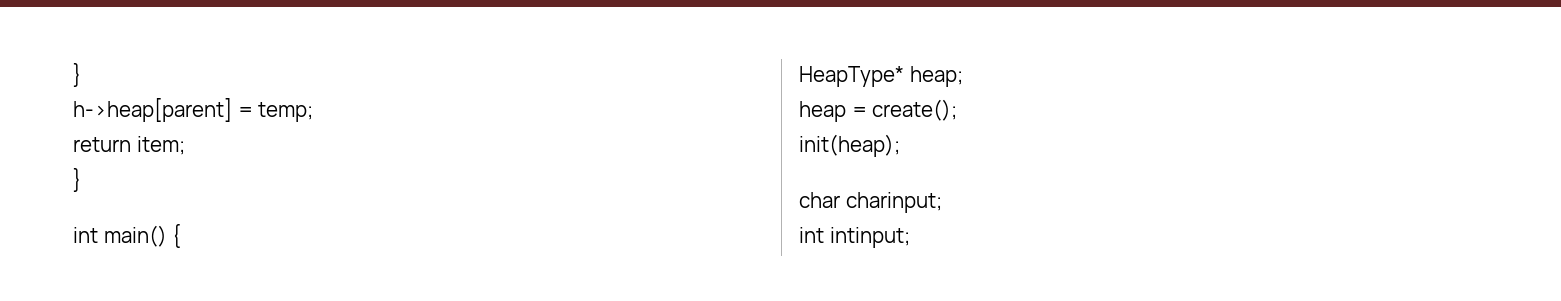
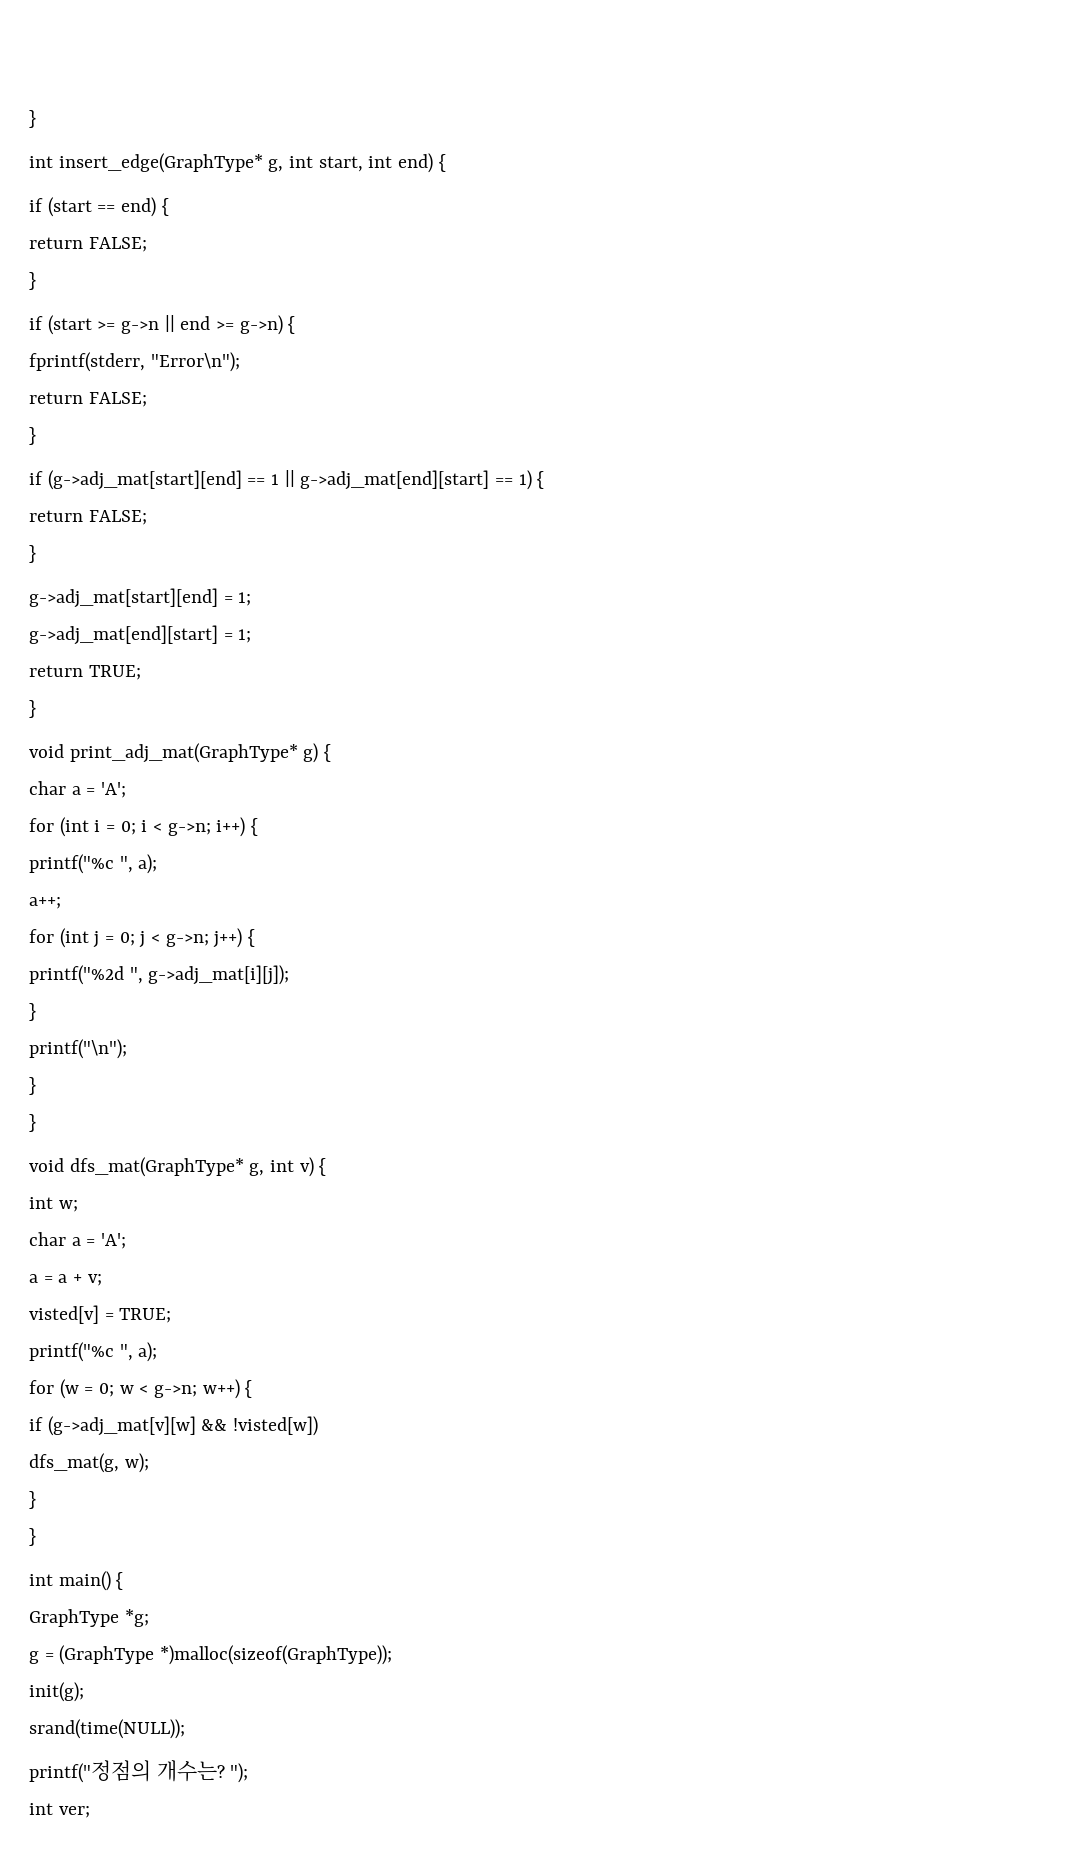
[73,63,82,87] [73,98,314,122] [73,136,185,155] [73,168,82,192] [73,224,182,248] [799,66,963,87] [799,99,958,122] [799,134,900,157] [799,192,942,213] [799,227,910,248] } // h->heap[parent] = temp; // return item; // } // int main() { // HeapType* heap; // heap = create(); // init(heap); // char charinput; // int intinput; -> [29,110,36,128] [29,153,446,173] [29,197,169,217] [29,237,147,252] [29,272,36,290] [29,315,296,335] [29,352,240,372] [29,392,147,407] [29,427,36,445] [29,470,545,490] [29,510,147,525] [29,545,36,563] [29,588,252,608] [29,625,252,645] [29,665,141,680] [29,700,36,718] [29,743,332,763] [29,781,127,798] [29,817,259,837] [29,854,158,874] [29,897,61,909] [29,928,256,948] [29,965,290,985] [29,1003,36,1021] [29,1039,127,1059] [29,1077,36,1095] [29,1114,36,1132] [29,1157,327,1177] [29,1197,78,1212] [29,1232,127,1249] [29,1274,102,1286] [29,1305,172,1324] [29,1342,158,1362] [29,1379,253,1399] [29,1416,319,1436] [29,1453,149,1473] [29,1491,36,1509] [29,1528,36,1546] [29,1571,124,1591] [29,1609,149,1627] [29,1645,393,1665] [29,1682,84,1702] [29,1719,185,1739] [29,1760,249,1783] [29,1803,90,1818] } // int insert_edge(GraphType* g, int start, int end) { // if (start == end) { // return FALSE; // } // if (start >= g->n || end >= g->n) { // fprintf(stderr, "Error\n"); // return FALSE; // } // if (g->adj_mat[start][end] == 1 || g->adj_mat[end][start] == 1) { // return FALSE; // } // g->adj_mat[start][end] = 1; // g->adj_mat[end][start] = 1; // return TRUE; // } // void print_adj_mat(GraphType* g) { // char a = 'A'; // for (int i = 0; i < g->n; i++) { // printf("%c ", a); // a++; // for (int j = 0; j < g->n; j++) { // printf("%2d ", g->adj_mat[i][j]); // } // printf("\n"); // } // } // void dfs_mat(GraphType* g, int v) { // int w; // char a = 'A'; // a = a + v; // visted[v] = TRUE; // printf("%c ", a); // for (w = 0; w < g->n; w++) { // if (g->adj_mat[v][w] && !visted[w]) // dfs_mat(g, w); // } // } // int main() { // GraphType *g; // g = (GraphType *)malloc(sizeof(GraphType)); // init(g); // srand(time(NULL)); // printf("정점의 개수는? "); // int ver;

